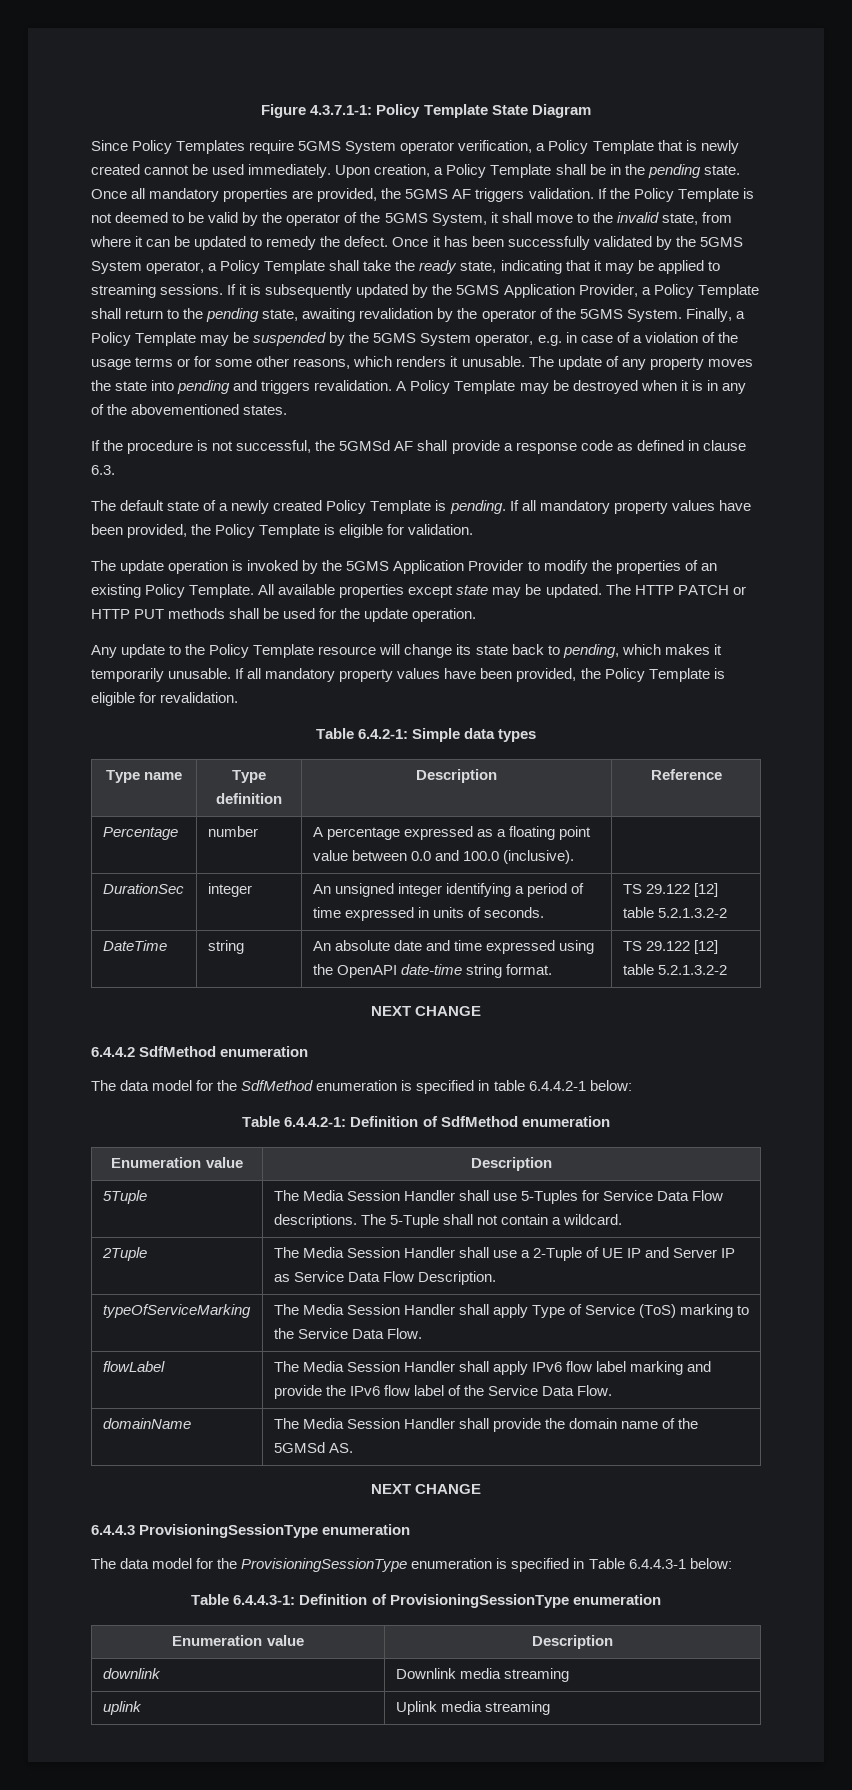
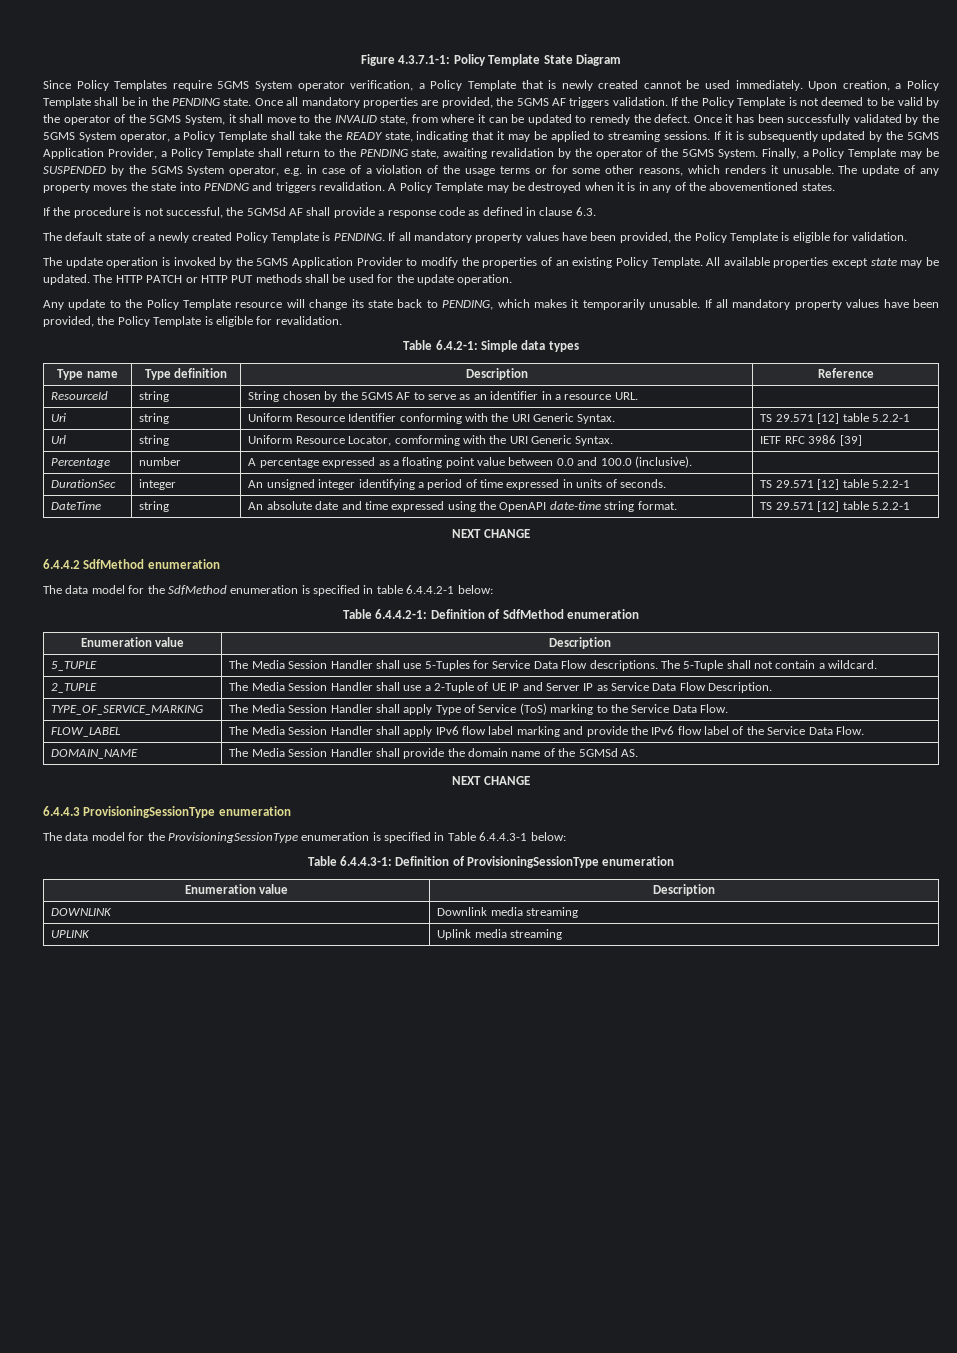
[647,164,701,178] pending -> [171,98,220,106] PENDING
[616,212,659,223] invalid -> [334,115,377,123] INVALID
[419,260,458,274] ready -> [345,132,383,140] READY
[206,308,260,322] pending -> [359,149,408,157] PENDING
[253,332,327,346] suspended -> [43,166,106,174] SUSPENDED
[177,380,231,394] pending -> [203,183,249,191] PENDNG
[449,500,506,514] pending. -> [333,233,385,241] PENDING.
[562,644,619,658] pending, -> [442,300,494,310] PENDING,
(722, 774) none -> [51,391,109,400] [139,391,170,402] [248,391,638,402] [51,413,67,422] [139,413,170,424] [248,413,616,424] [760,413,910,424] [51,435,67,444] [139,435,170,446] [248,435,614,446] [760,435,862,446] // ResourceId | string | String chosen by the 5GMS AF to serve as an identifier in a resource URL. | // Uri | string | Uniform Resource Identifier conforming with the URI Generic Syntax. | TS 29.571 [12] table 5.2.2-1 // Url | string | Uniform Resource Locator, comforming with the URI Generic Syntax. | IETF RFC 3986 [39]
[645,883,718,897] [622,907,727,918] 29.122 [12] table 5.2.1.3.2-2 -> [775,479,910,490] 29.571 [12] table 5.2.2-1
[645,940,718,954] [622,964,727,975] 29.122 [12] table 5.2.1.3.2-2 -> [775,501,910,512] 29.571 [12] table 5.2.2-1
[102,1190,147,1204] 5Tuple -> [51,661,98,671] 5_TUPLE
[101,1247,147,1261] 2Tuple -> [51,683,98,693] 2_TUPLE
[102,1304,251,1318] typeOfServiceMarking -> [51,705,204,715] TYPE_OF_SERVICE_MARKING
[102,1361,165,1372] flowLabel -> [51,727,122,737] FLOW_LABEL
[102,1418,191,1429] domainName -> [51,749,139,759] DOMAIN_NAME
[102,1668,161,1679] downlink -> [51,908,113,916] DOWNLINK
[102,1701,142,1715] uplink -> [51,930,91,938] UPLINK

